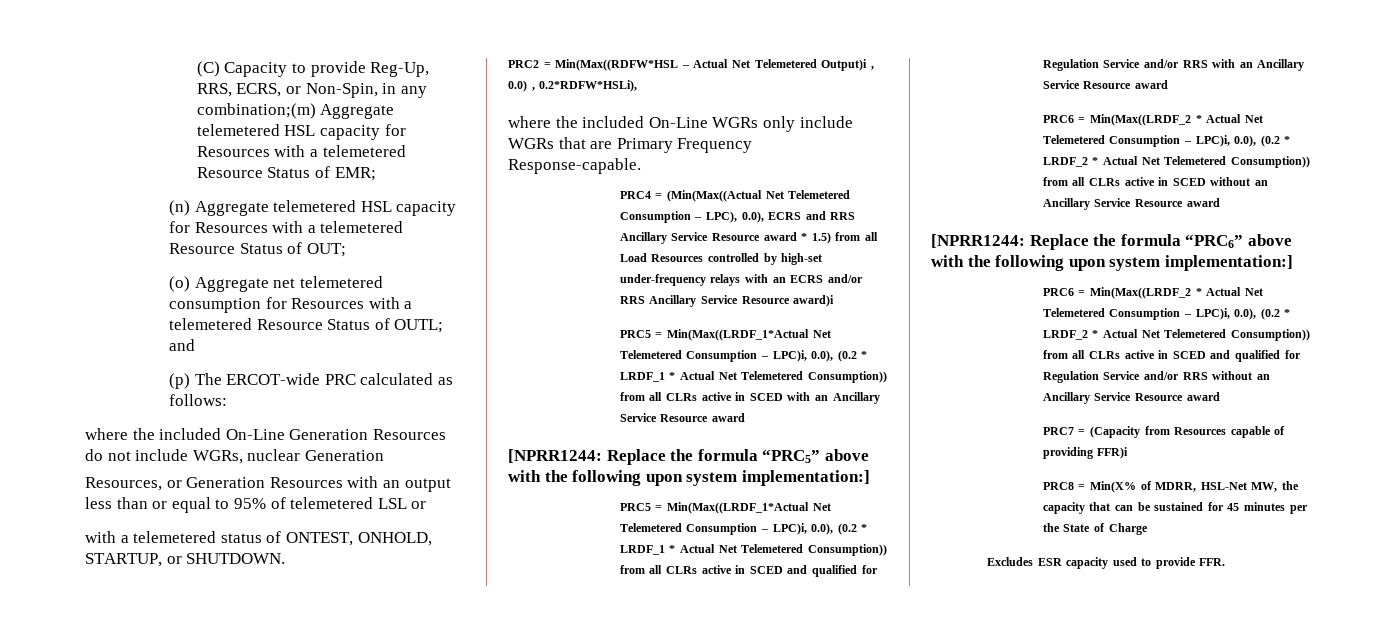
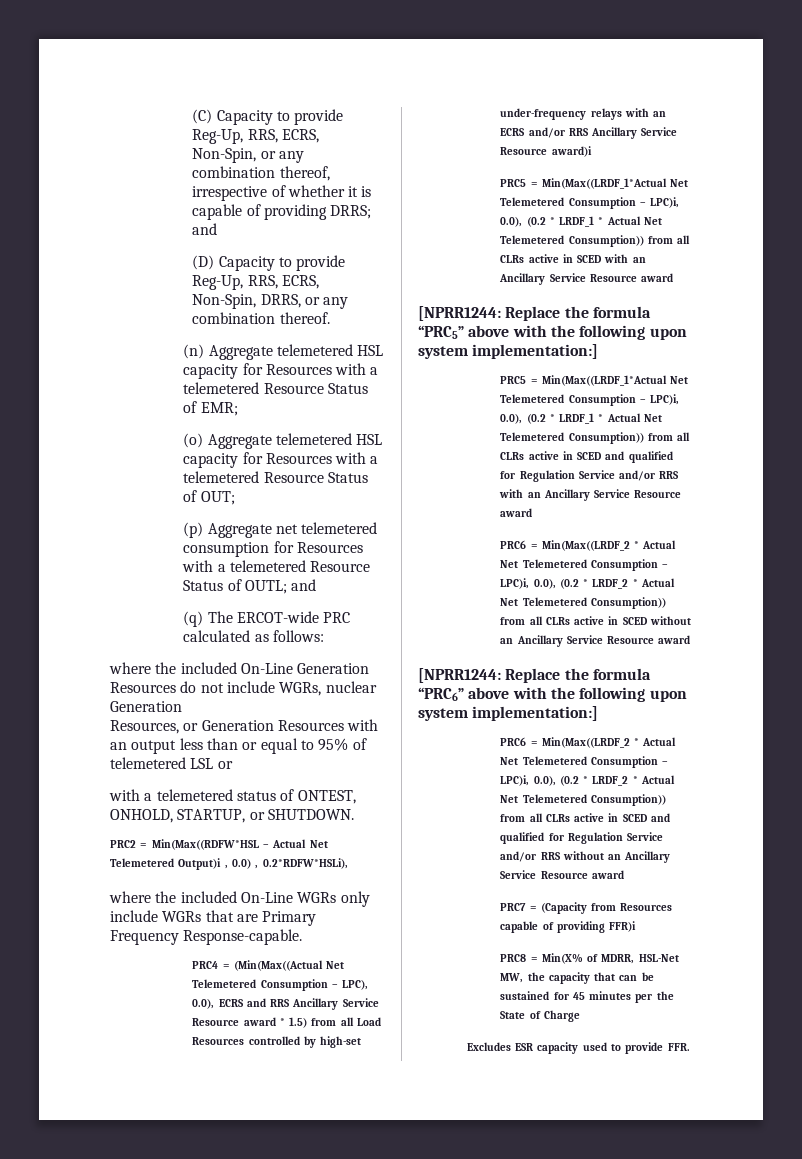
[286,83,427,98] [196,103,316,119] or Non-Spin, in any combination;(m) -> [192,148,304,163] [192,166,330,181] [192,185,372,201] [192,204,372,220] [192,223,218,235] [192,255,346,271] [192,275,319,290] [192,294,349,309] [192,312,330,324] [183,344,205,359] Non-Spin, or any combination thereof, irrespective of whether it is capable of providing DRRS; and // (D) Capacity to provide Reg-Up, RRS, ECRS, Non-Spin, DRRS, or any combination thereof. // (n)
[168,200,190,216] (n) -> [183,433,204,448] (o)
[168,276,190,292] (o) -> [183,522,204,538] (p)
[168,373,190,389] (p) -> [183,611,204,627] (q)

